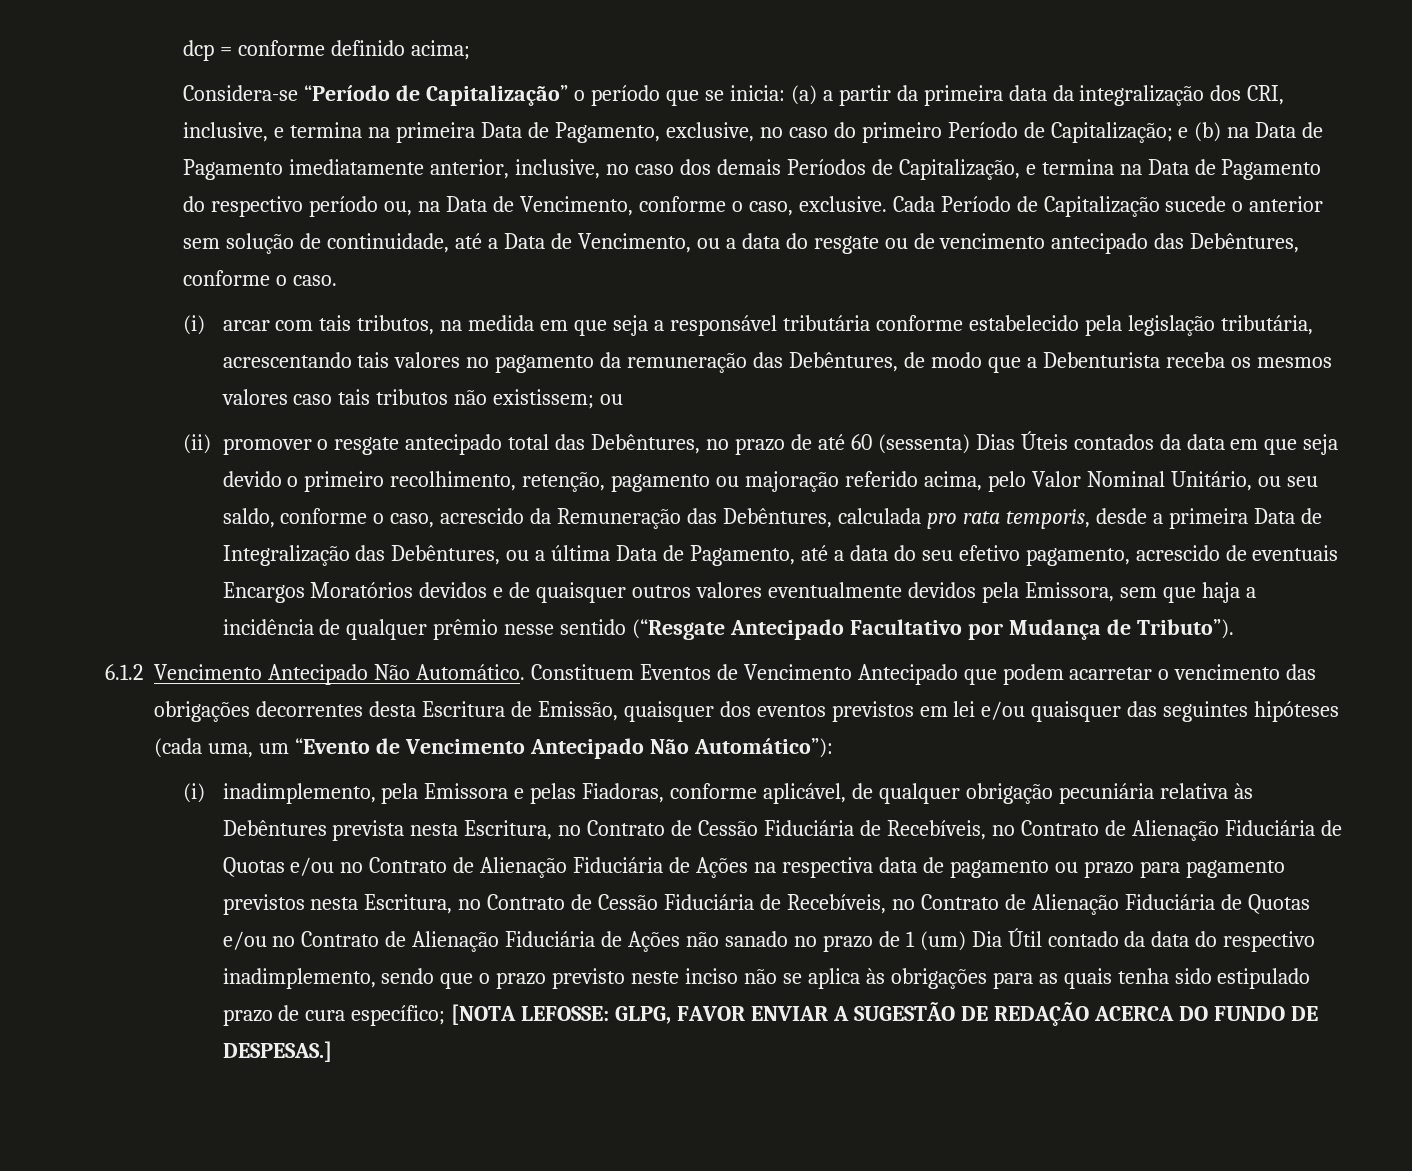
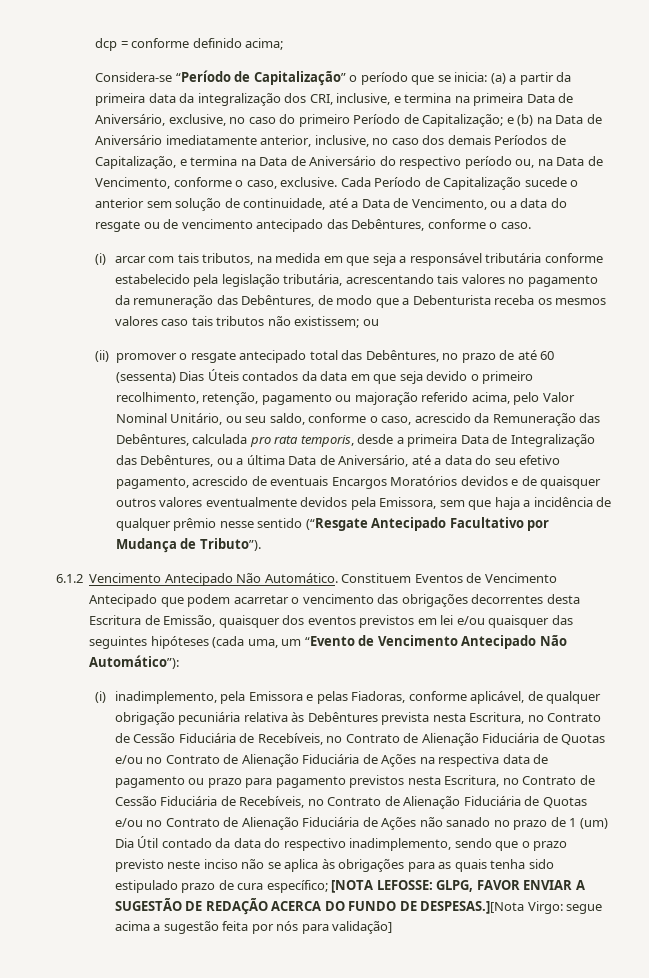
[554,122,660,143] Pagamento, -> [95,114,166,126] Aniversário,
[183,159,284,180] Pagamento -> [95,135,163,145] Aniversário
[1221,159,1322,180] Pagamento -> [309,156,377,166] Aniversário
[690,545,796,566] Pagamento, -> [338,455,409,467] Aniversário,
[222,1041,332,1062] DESPESAS.] -> [420,901,603,914] [114,921,393,934] DESPESAS.][Nota Virgo: segue acima a sugestão feita por nós para validação]

